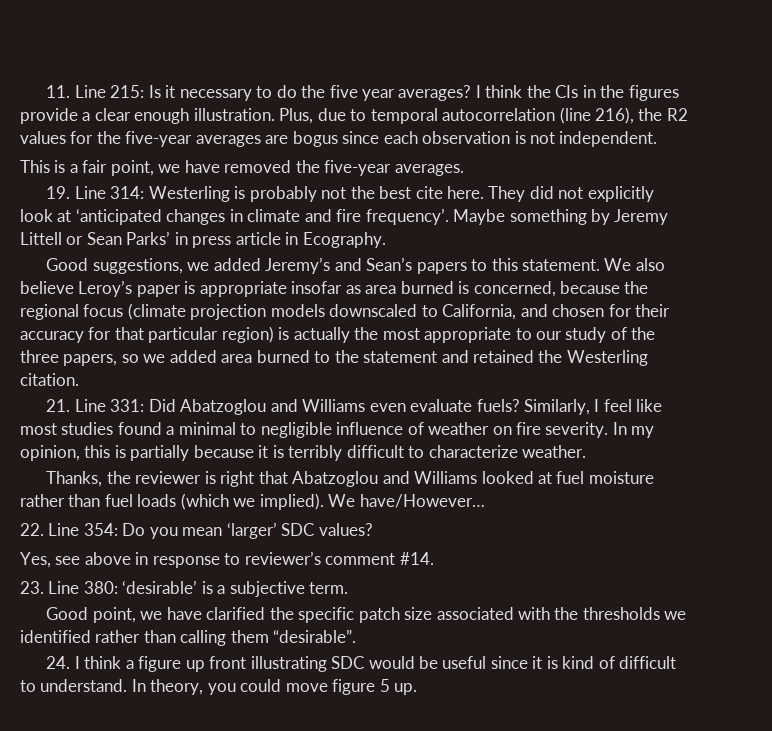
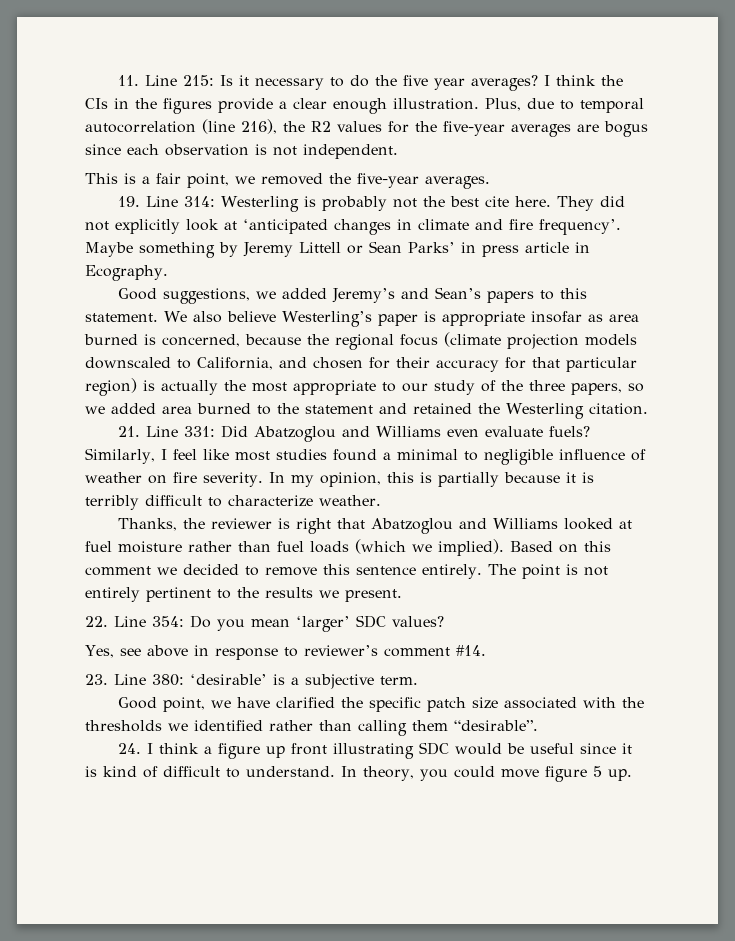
[184,160,220,173] have -> (255, 180) none
[78,280,133,297] Leroy’s -> [281,311,372,327] Westerling’s
[328,494,485,508] We have/However… -> [510,541,611,553] [85,564,608,579] [85,587,402,602] Based on this comment we decided to remove this sentence entirely. The point is not entirely pertinent to the results we present.

